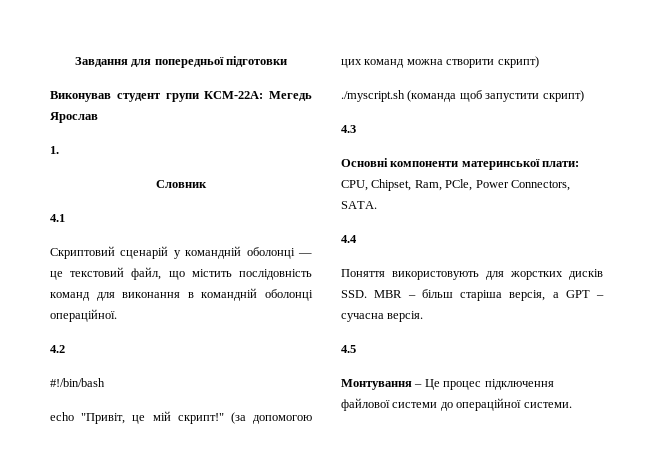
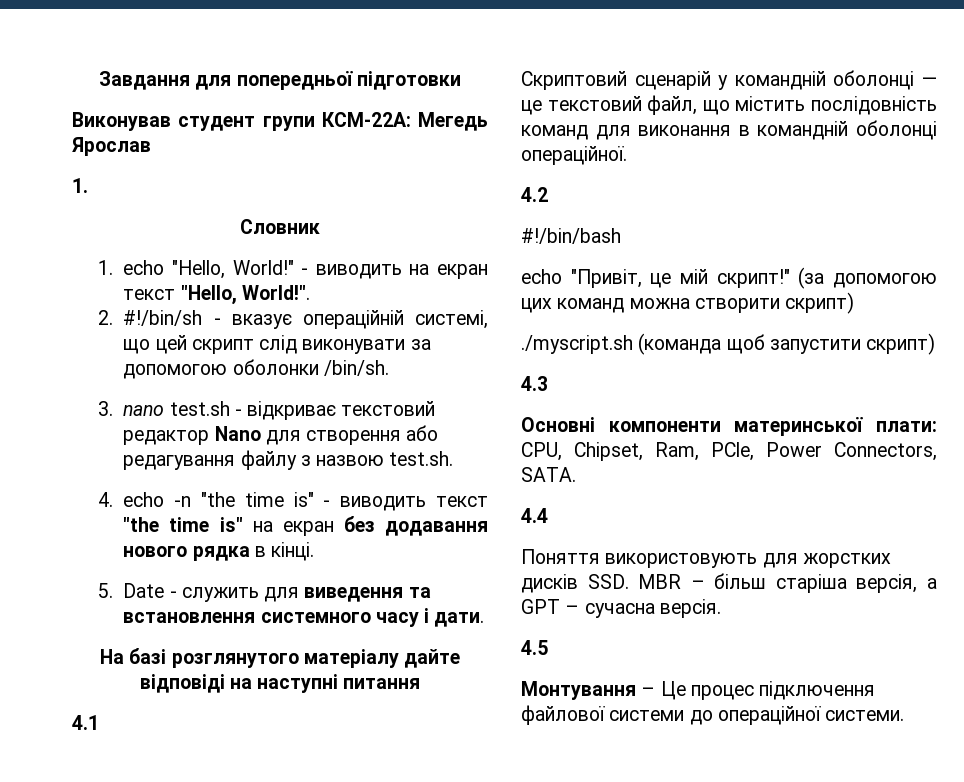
(207, 184) none -> [97,260,488,279] [123,285,310,305] [97,310,488,329] [123,335,431,354] [123,359,389,379] [97,401,436,420] [123,425,439,445] [123,450,454,470] [97,492,488,511] [123,516,488,536] [123,542,315,561] [97,583,431,602] [123,608,485,627] [99,648,461,668] [139,674,421,693] // 1. echo "Hello, World!" - виводить на екран текст "Hello, World!". // 2. #!/bin/sh - вказує операційній системі, що цей скрипт слід виконувати за допомогою оболонки /bin/sh. // 3. nano test.sh - відкриває текстовий редактор Nano для створення або редагування файлу з назвою test.sh. // 4. echo -n "the time is" - виводить текст "the time is" на екран без додавання нового рядка в кінці. // 5. Date - служить для виведення та встановлення системного часу і дати. // На базі розглянутого матеріалу дайте відповіді на наступні питання

